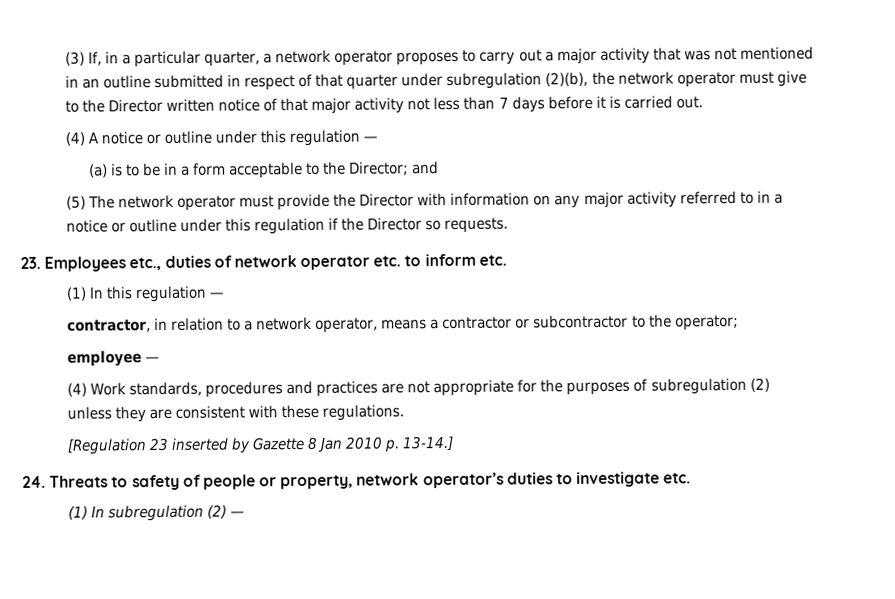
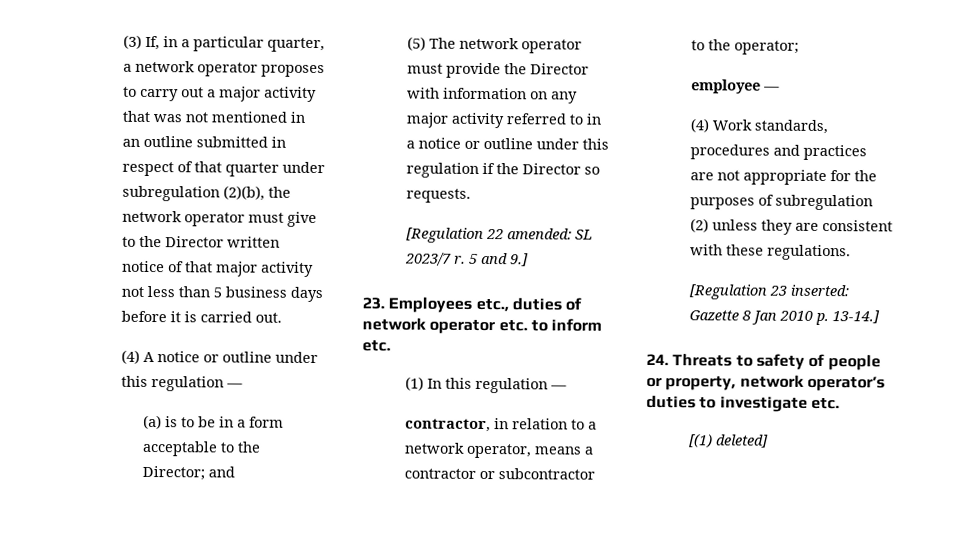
[498,97,509,109] 7 -> [213,286,288,298] 5 business
(509, 225) none -> [406,227,594,243] [405,252,530,267] // [Regulation 22 amended: SL 2023/7 r. 5 and 9.]
[171,437,252,454] inserted by -> [790,284,850,297] inserted:
[67,504,246,522] (1) In subregulation (2) — -> [689,433,770,448] [(1) deleted]

